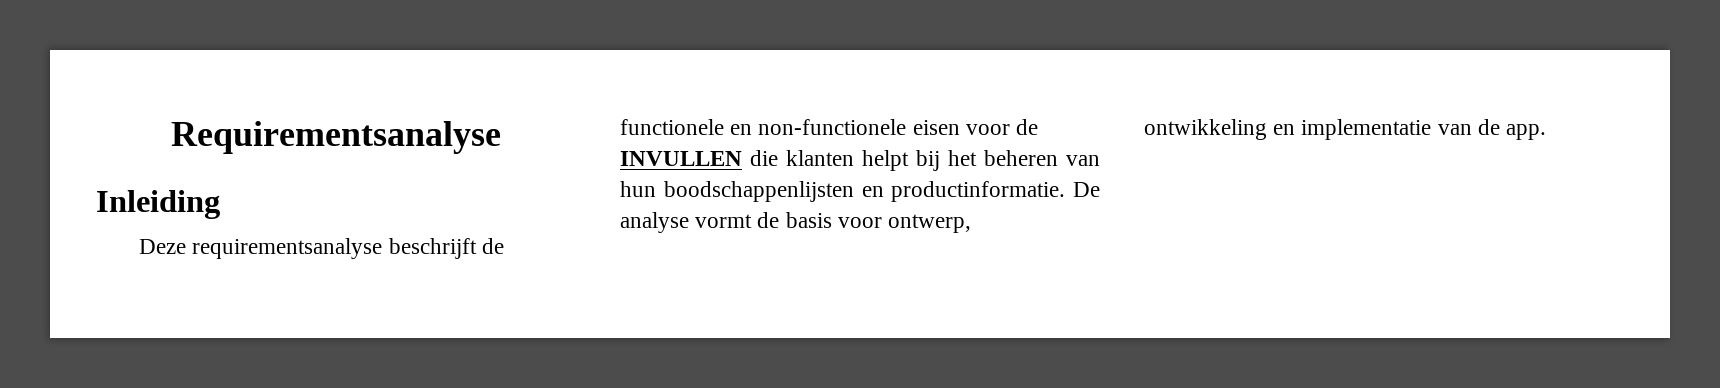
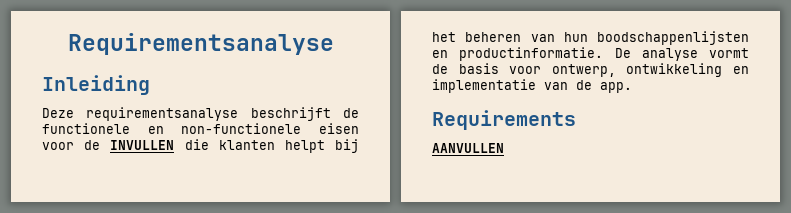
(1547, 132) none -> [432,110,576,130] [432,143,504,153] // Requirements // AANVULLEN

